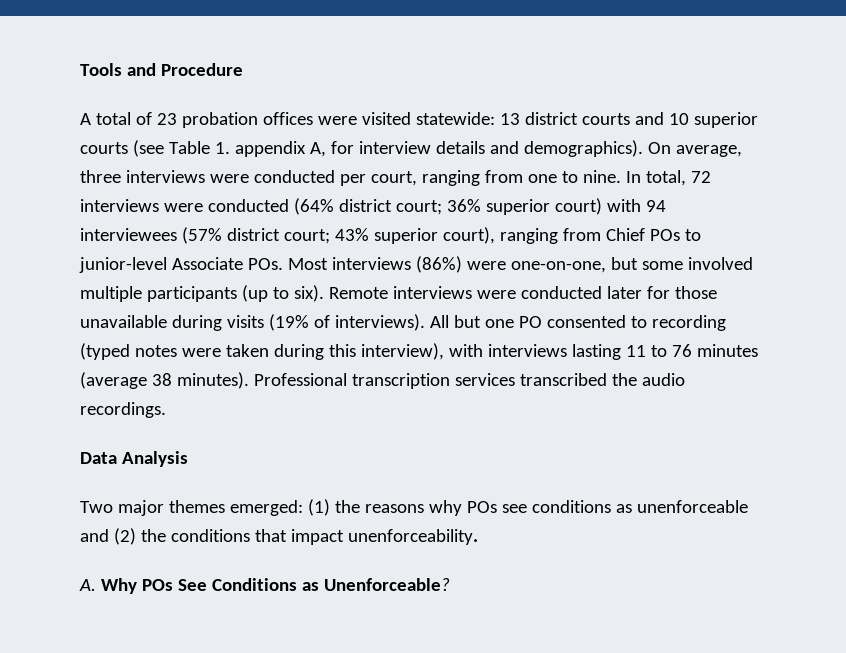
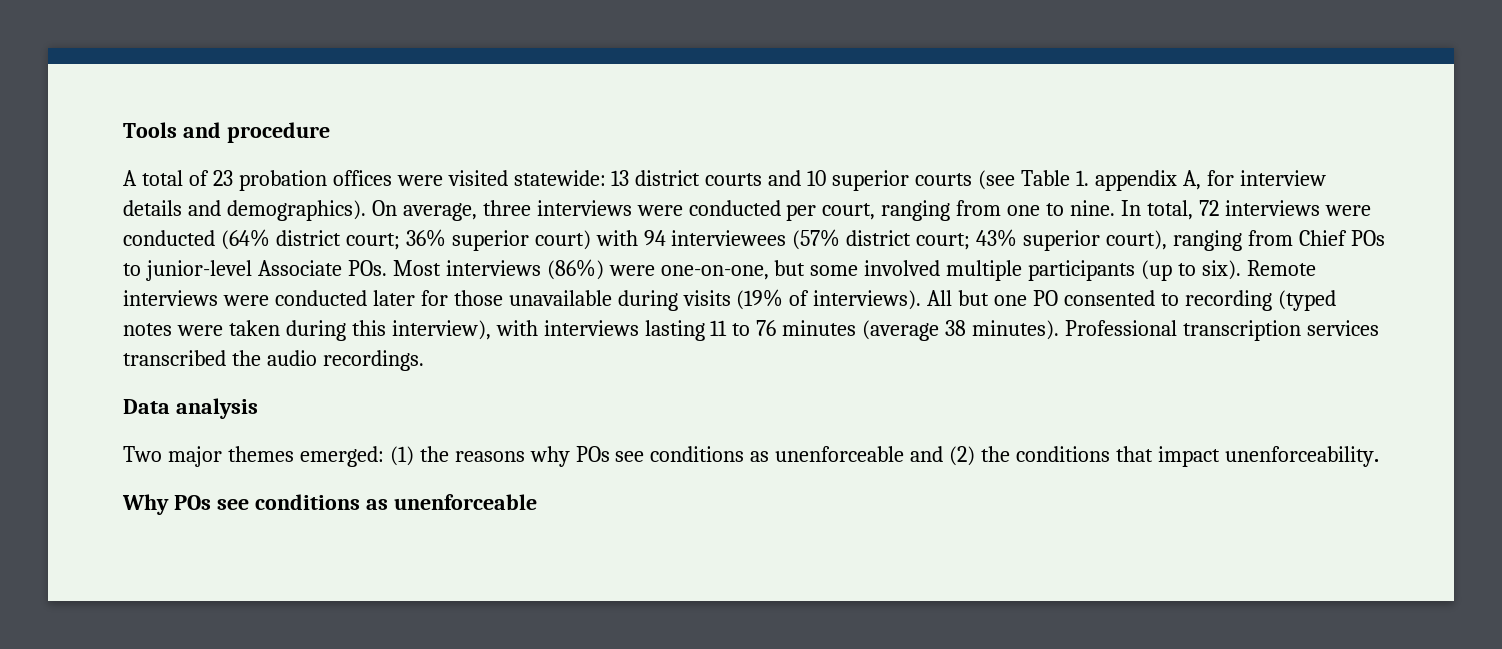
[160,63,243,76] Procedure -> [226,122,330,143] procedure
[121,451,188,467] Analysis -> [175,398,258,419] analysis
[79,579,96,591] A. -> (1379, 456) none
[177,578,450,591] See Conditions as Unenforceable? -> [216,494,537,510] see conditions as unenforceable

